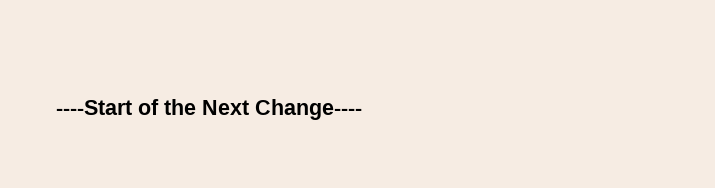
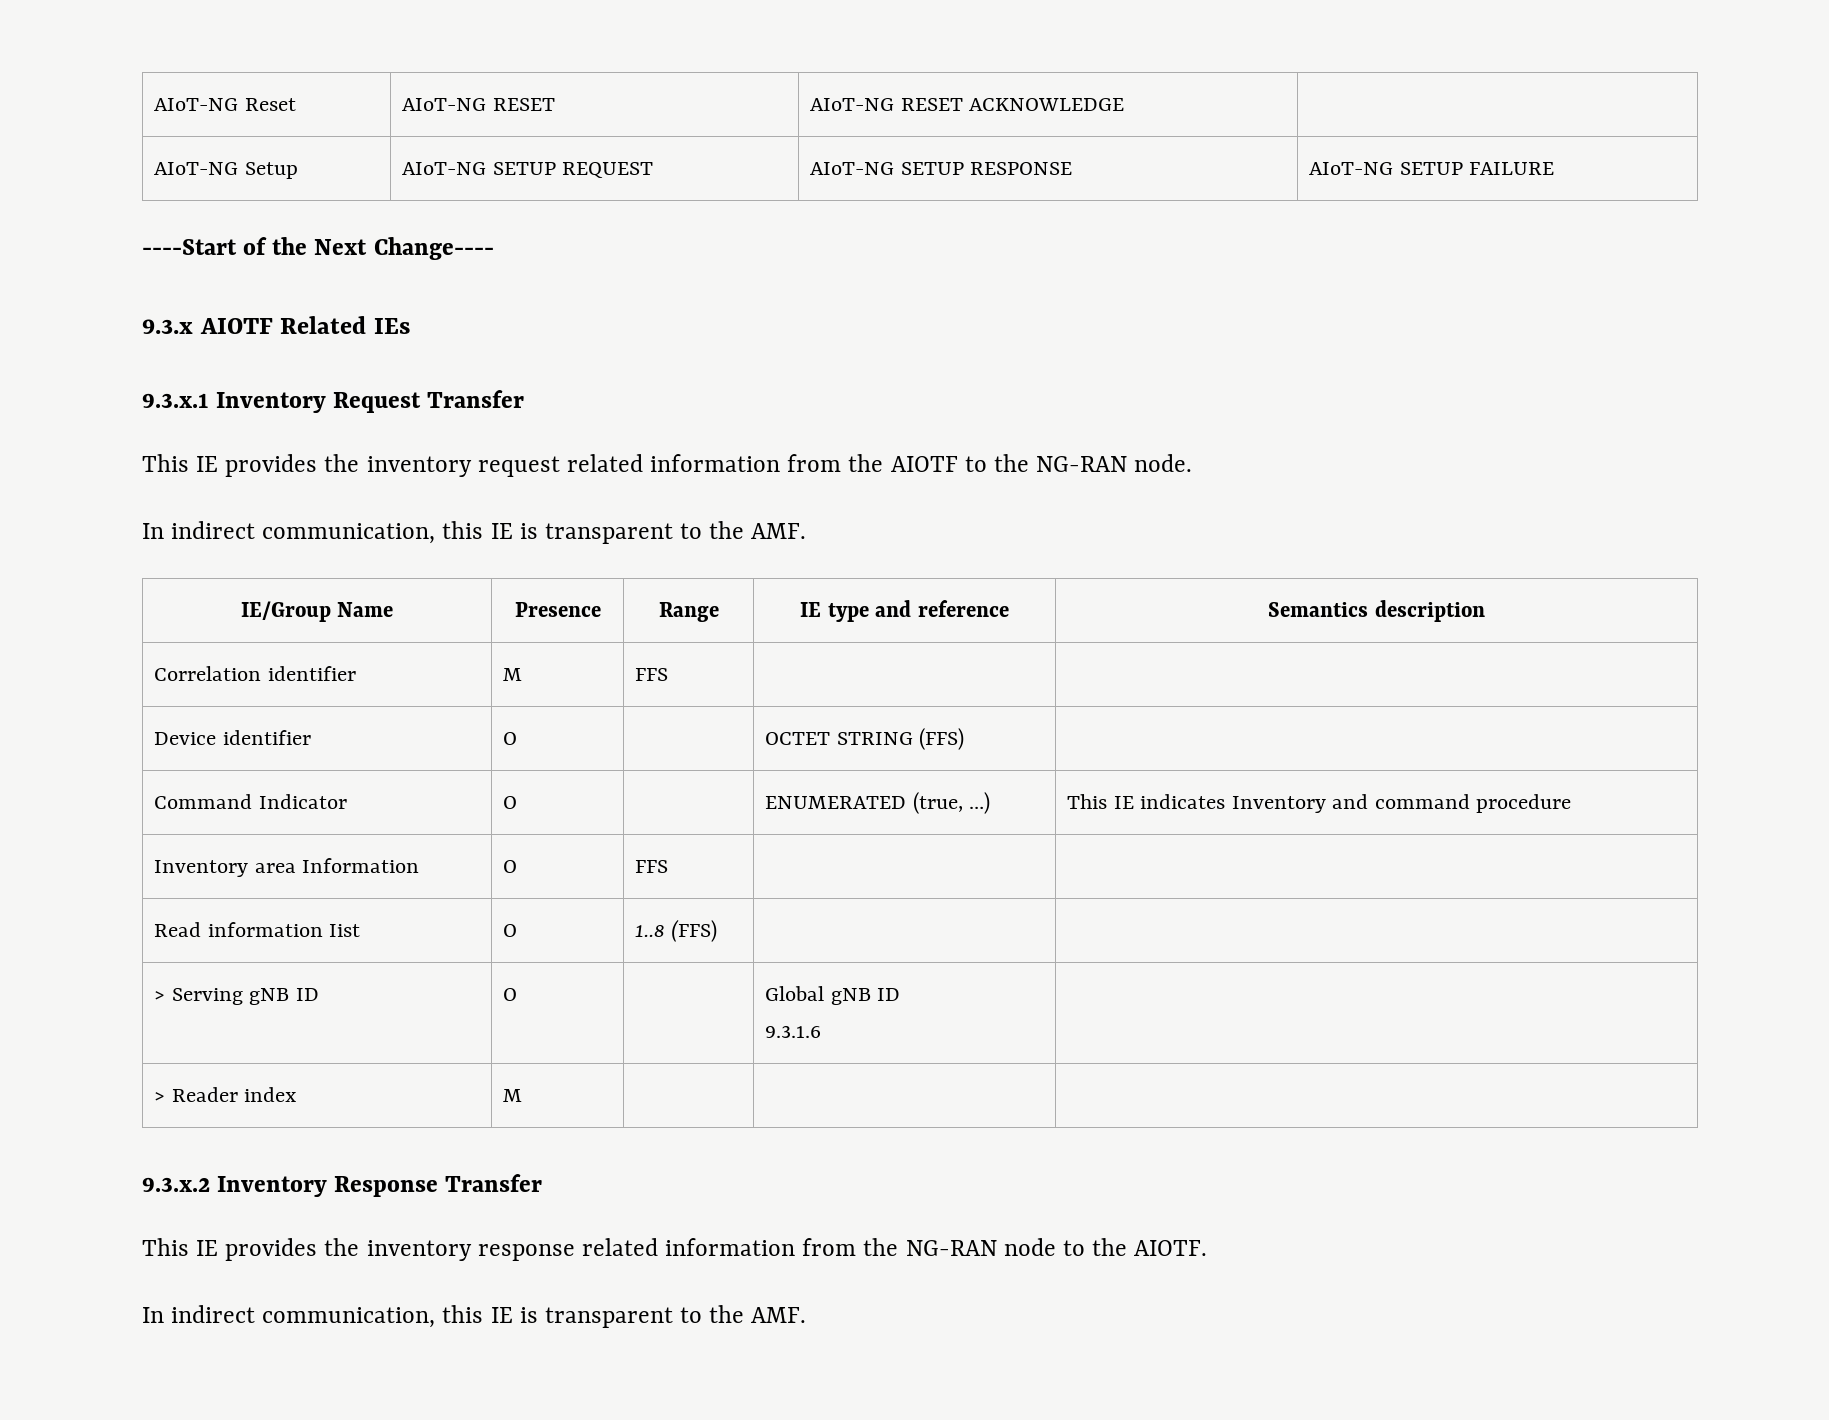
(56, 107) none -> [154,98,296,111] [402,98,555,111] [810,98,1125,111] [154,162,298,179] [402,162,654,178] [810,162,1073,175] [1309,162,1555,175] AIoT-NG Reset | AIoT-NG RESET | AIoT-NG RESET ACKNOWLEDGE | // AIoT-NG Setup | AIoT-NG SETUP REQUEST | AIoT-NG SETUP RESPONSE | AIoT-NG SETUP FAILURE //
(362, 109) none -> [142,316,410,334] [142,390,525,413] [142,454,1193,477] [142,521,807,544] [240,601,394,622] [514,602,601,617] [658,602,719,622] [800,600,1009,622] [1268,600,1485,622] [154,666,356,681] [503,668,523,681] [635,668,669,681] [154,730,311,745] [503,732,518,745] [765,728,965,750] [154,794,347,809] [503,796,518,809] [765,792,991,814] [1067,794,1572,813] [154,858,420,877] [503,860,518,873] [635,860,669,873] [154,922,361,937] [503,924,518,937] [635,920,717,942] [154,988,319,1005] [503,988,518,1001] [765,986,901,1005] [765,1025,822,1038] [154,1087,297,1102] [503,1089,523,1102] [142,1174,543,1197] [142,1238,1208,1261] [142,1305,807,1328] // 9.3.x AIOTF Related IEs // 9.3.x.1 Inventory Request Transfer // This IE provides the inventory request related information from the AIOTF to the NG-RAN node. // In indirect communication, this IE is transparent to the AMF. // IE/Group Name | Presence | Range | IE type and reference | Semantics description // Correlation identifier | M | FFS | | // Device identifier | O | | OCTET STRING (FFS) | // Command Indicator | O | | ENUMERATED (true, …) | This IE indicates Inventory and command procedure // Inventory area Information | O | FFS | | // Read information Iist | O | 1..8 (FFS) | | // > Serving gNB ID | O | | Global gNB ID // 9.3.1.6 | // > Reader index | M | | | // 9.3.x.2 Inventory Response Transfer // This IE provides the inventory response related information from the NG-RAN node to the AIOTF. // In indirect communication, this IE is transparent to the AMF.

